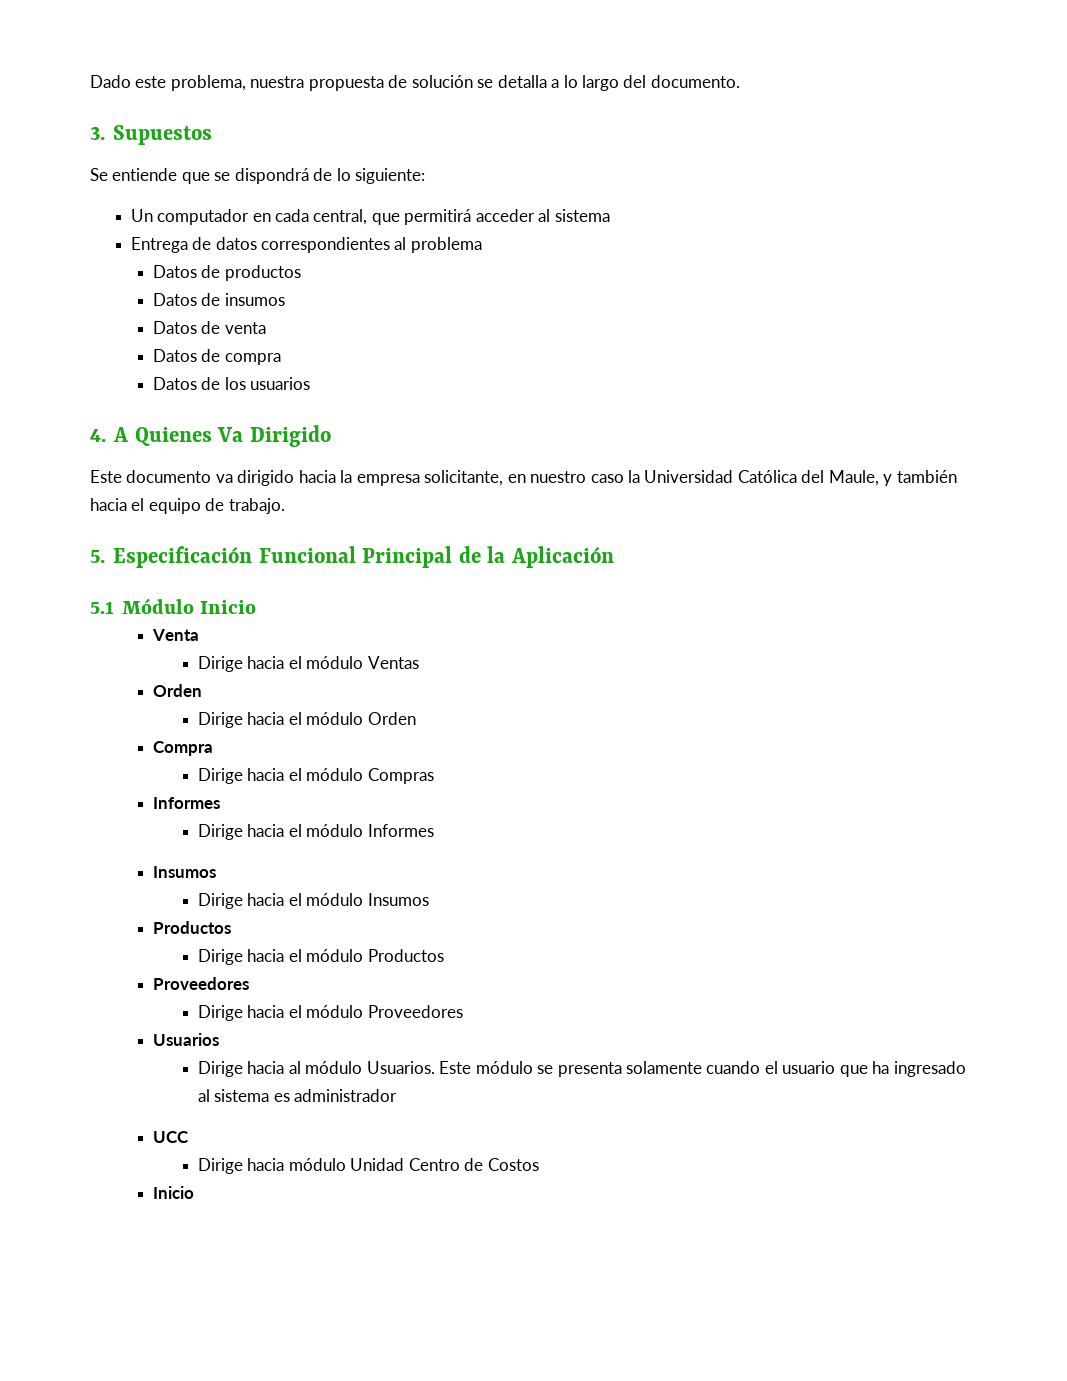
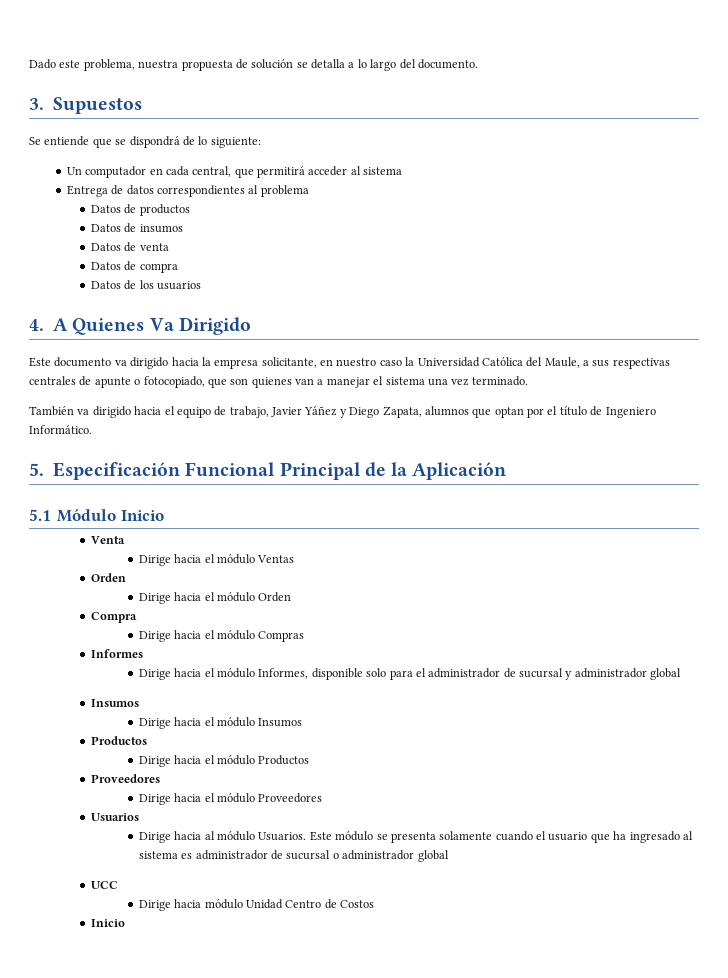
[883,470,957,486] [90,498,285,514] y también hacia el equipo de trabajo. -> [583,358,670,369] [29,376,528,388] [29,406,656,418] [29,425,92,434] a sus respectivas centrales de apunte o fotocopiado, que son quienes van a manejar el sistema una vez terminado. // También va dirigido hacia el equipo de trabajo, Javier Yáñez y Diego Zapata, alumnos que optan por el título de Ingeniero Informático.
[367,824,434,837] Informes -> [258,668,682,680] Informes, disponible solo para el administrador de sucursal y administrador global
(398, 1095) none -> [271,850,449,862] de sucursal o administrador global

